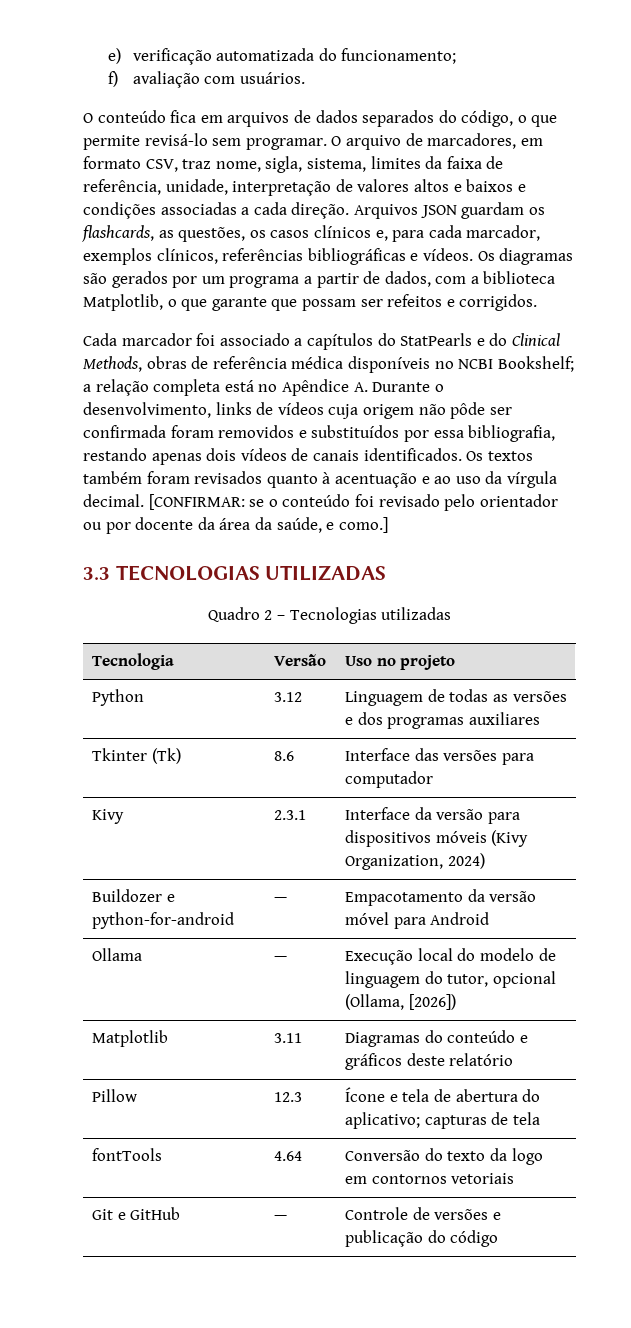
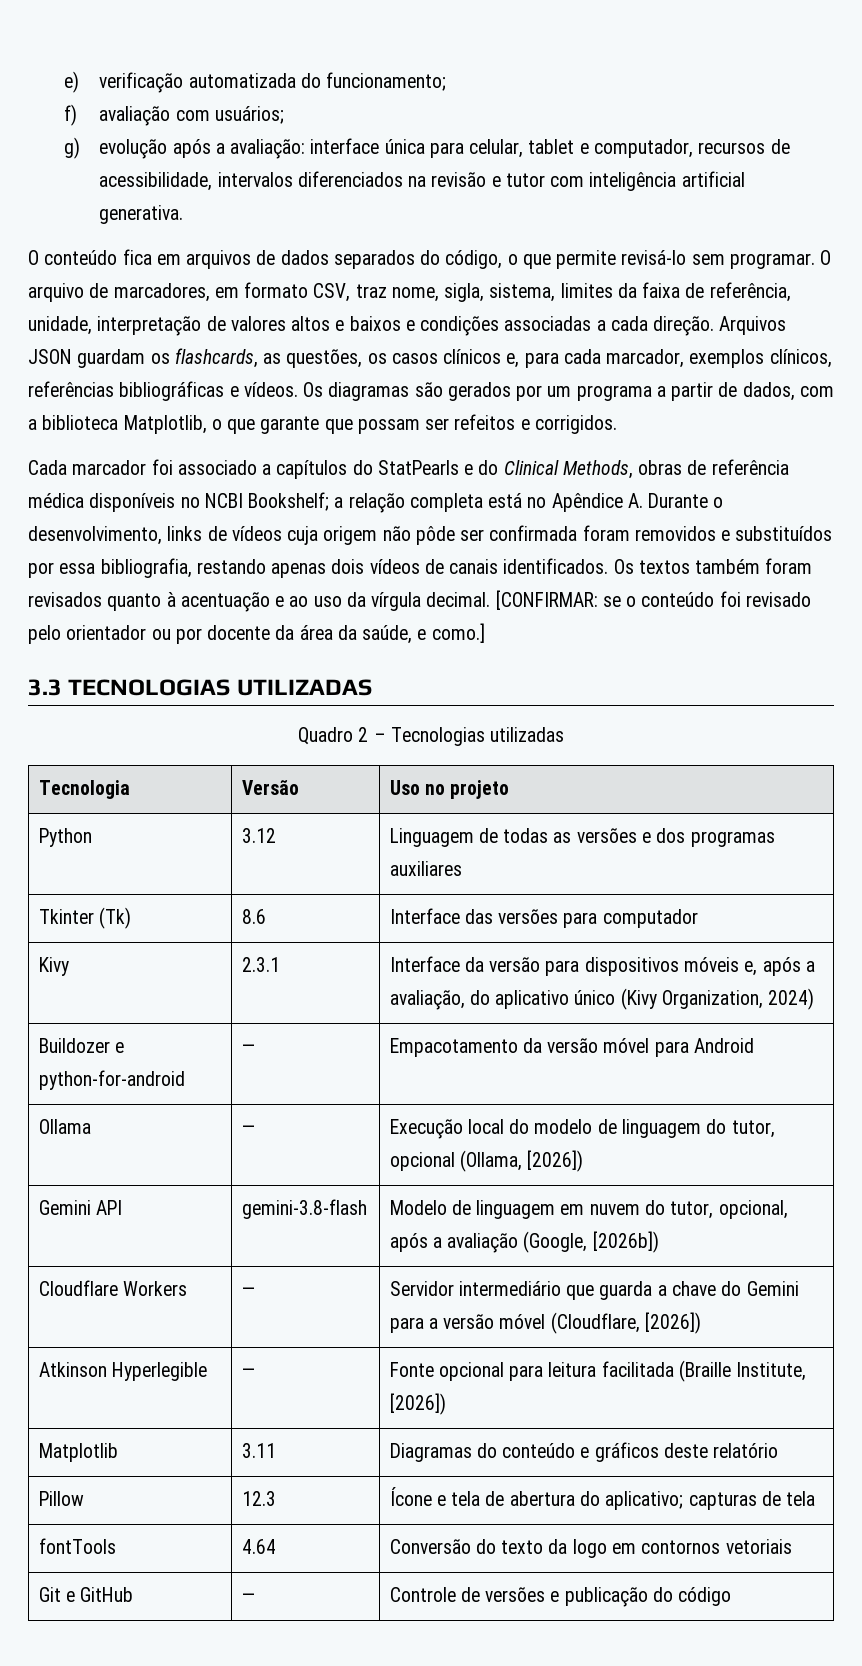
[239,72,305,84] usuários. -> [214,106,284,124] [63,137,790,159] [99,171,745,191] [99,205,184,224] usuários; // g) evolução após a avaliação: interface única para celular, tablet e computador, recursos de acessibilidade, intervalos diferenciados na revisão e tutor com inteligência artificial generativa.
(487, 837) none -> [744,957,815,976] [389,990,616,1010] e, após a avaliação, do aplicativo único
(456, 1002) none -> [38,1200,122,1215] [241,1199,367,1219] [389,1200,788,1219] [389,1231,659,1253] [38,1280,187,1296] [241,1287,255,1296] [389,1281,799,1300] [389,1312,701,1334] [38,1362,207,1381] [241,1368,255,1377] [389,1360,807,1382] [389,1393,446,1415] // Gemini API | gemini-3.8-flash | Modelo de linguagem em nuvem do tutor, opcional, após a avaliação (Google, [2026b]) // Cloudflare Workers | — | Servidor intermediário que guarda a chave do Gemini para a versão móvel (Cloudflare, [2026]) // Atkinson Hyperlegible | — | Fonte opcional para leitura facilitada (Braille Institute, [2026])

